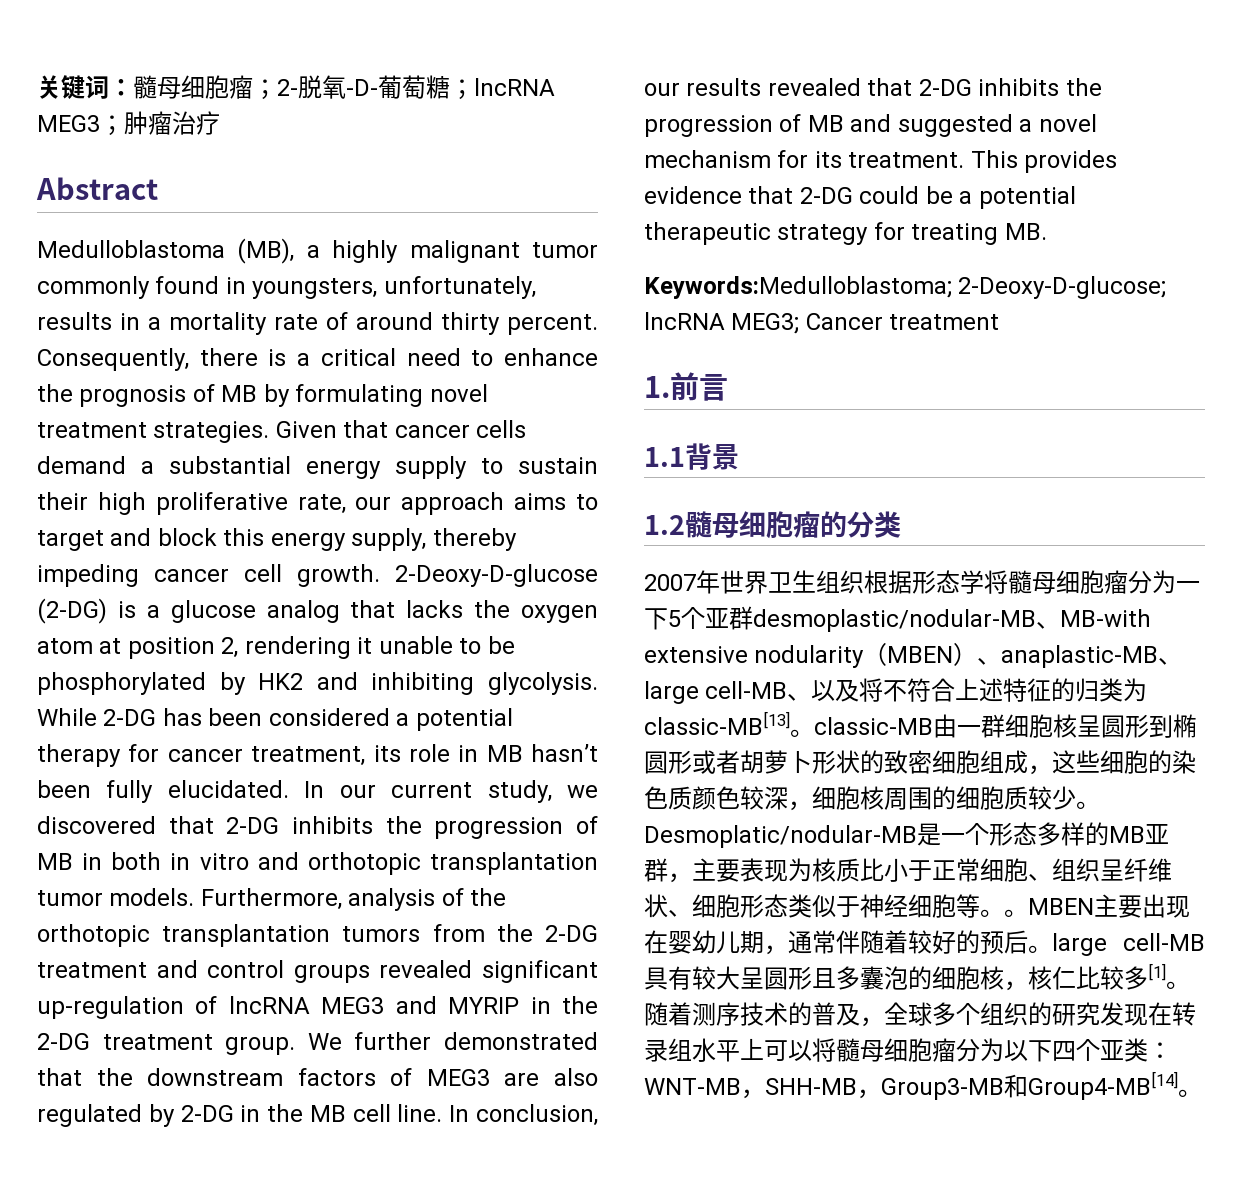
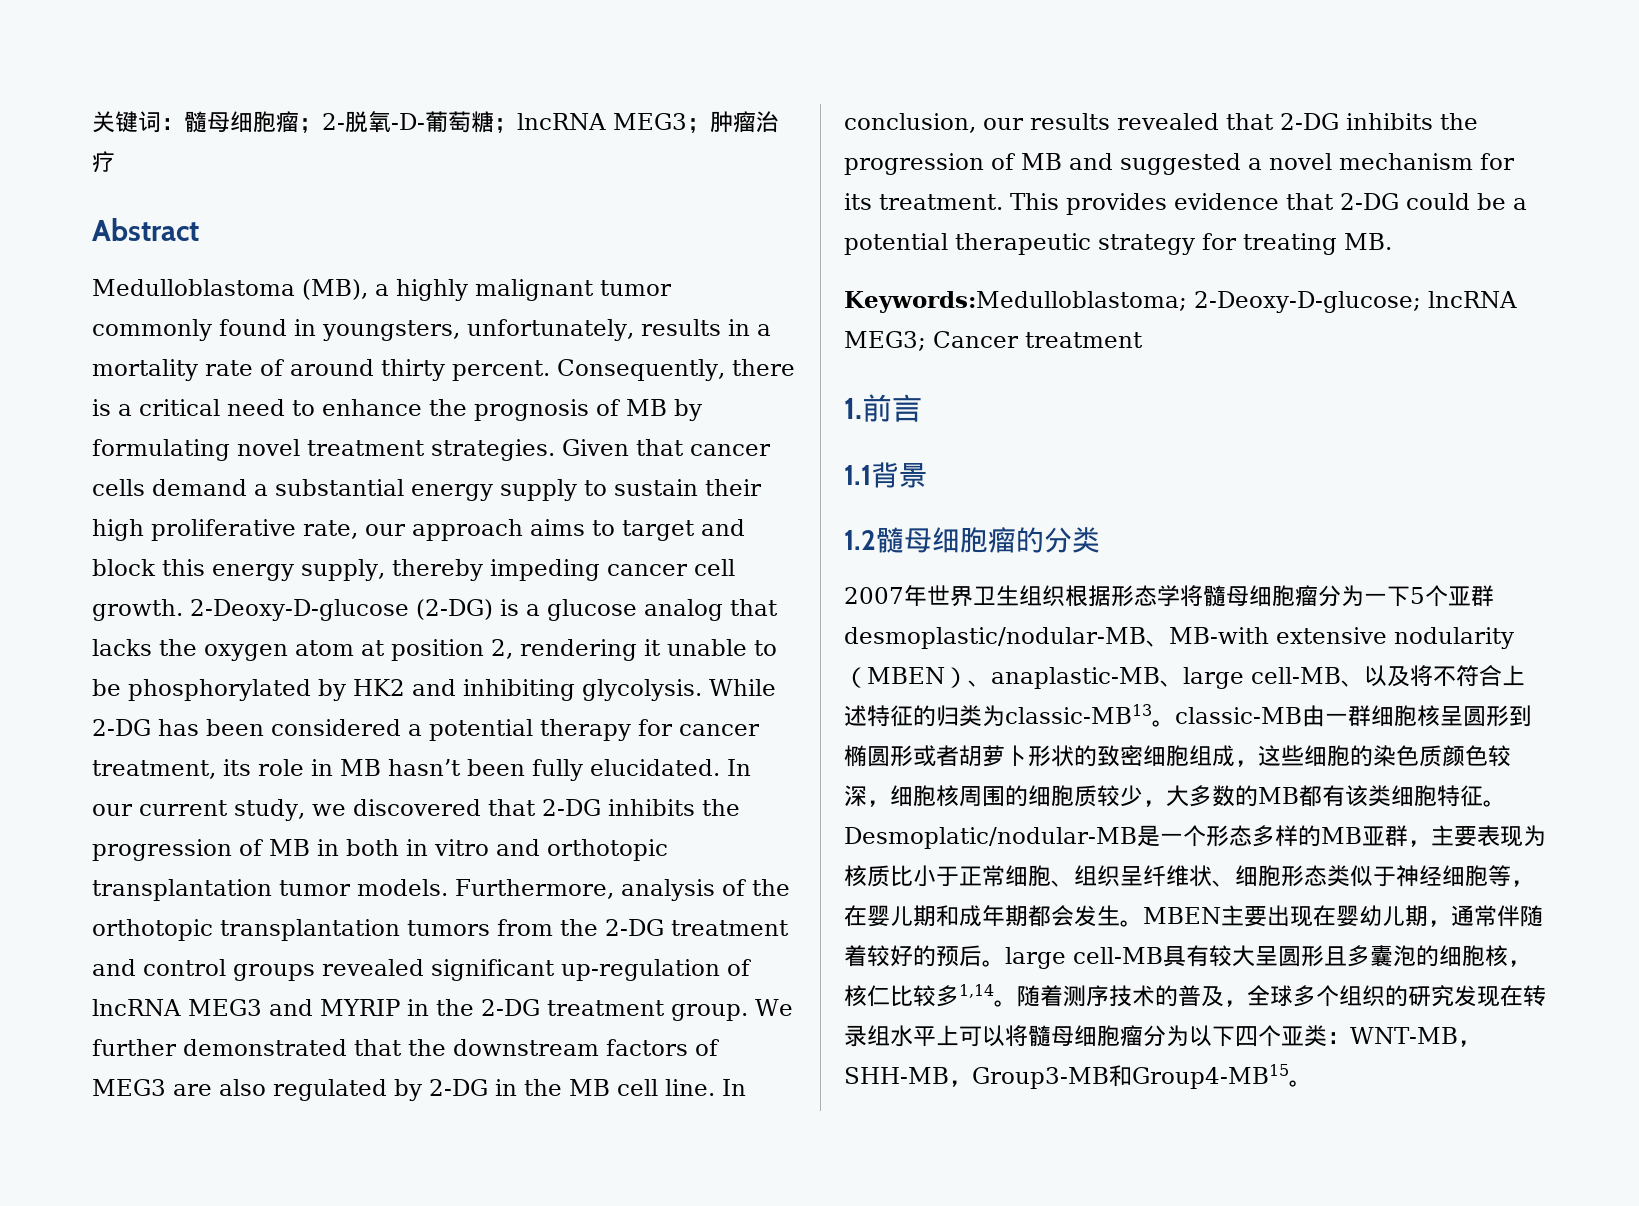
[644,711,790,735] classic-MB[13] -> [1005,704,1152,724] classic-MB13
(1076, 798) none -> [1143,785,1483,807] ，大多数的MB都有该类细胞特征
[980,909,1004,917] 。 -> [1511,880,1534,887] [844,905,1120,927] ，在婴儿期和成年期都会发生
[1148,963,1166,981] [1] -> [959,984,994,998] 1,14
[1028,1071,1178,1100] Group4-MB[14] -> [1132,1064,1289,1089] Group4-MB15

